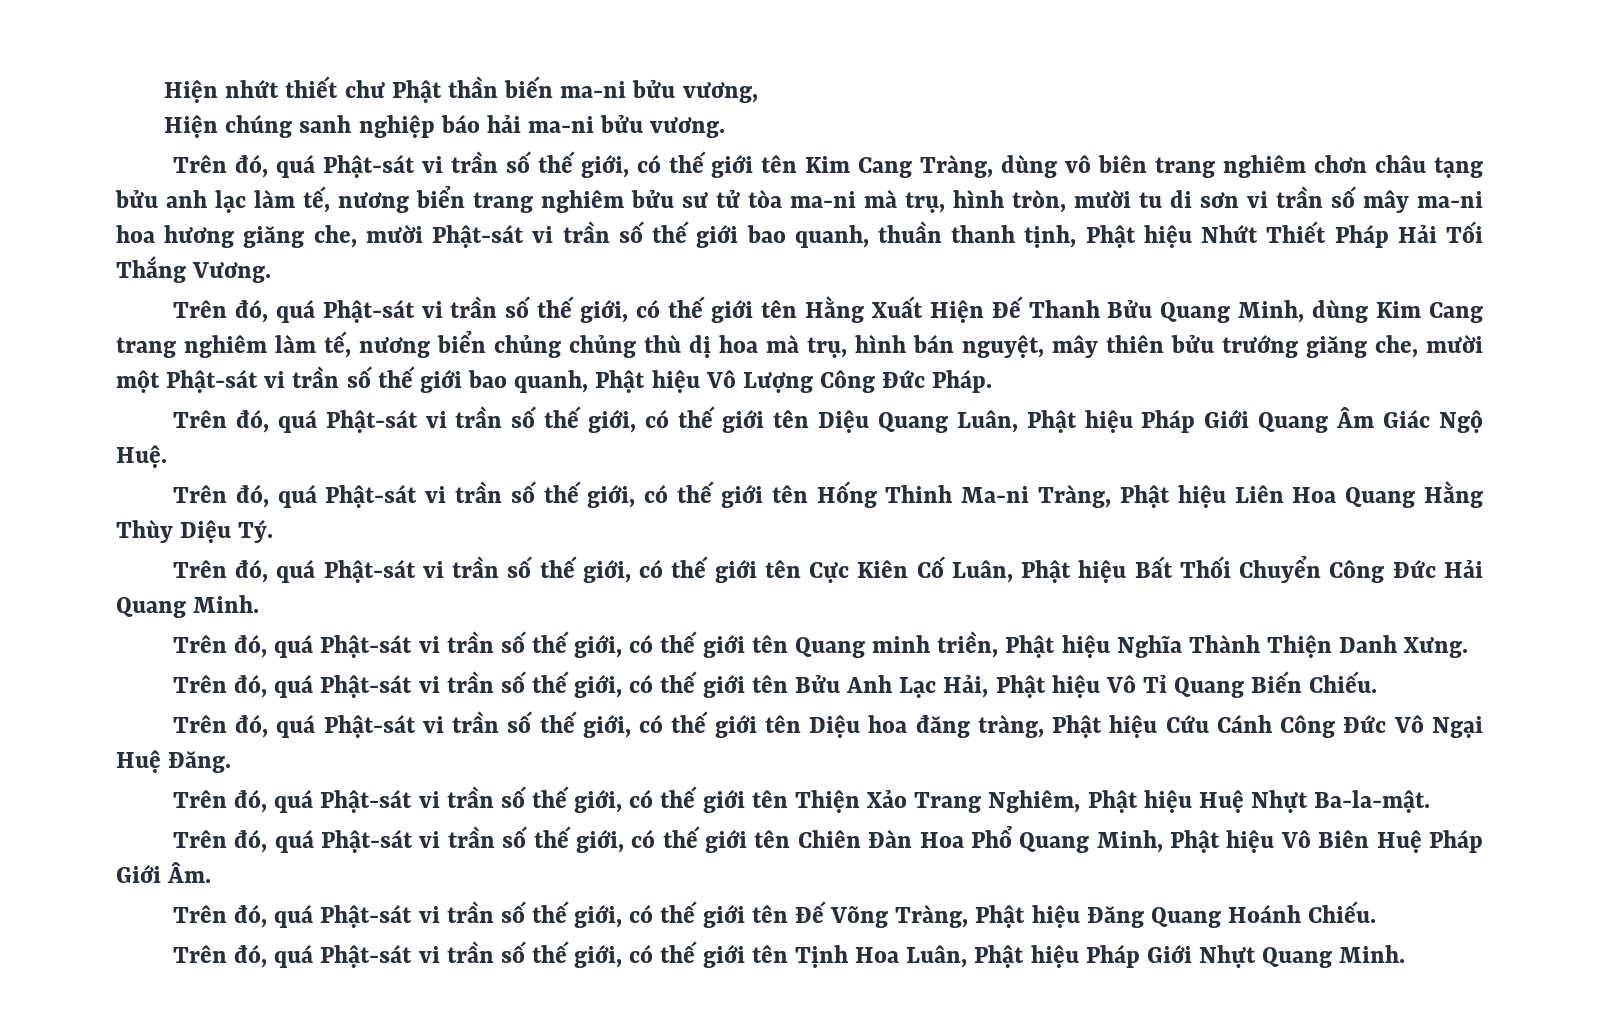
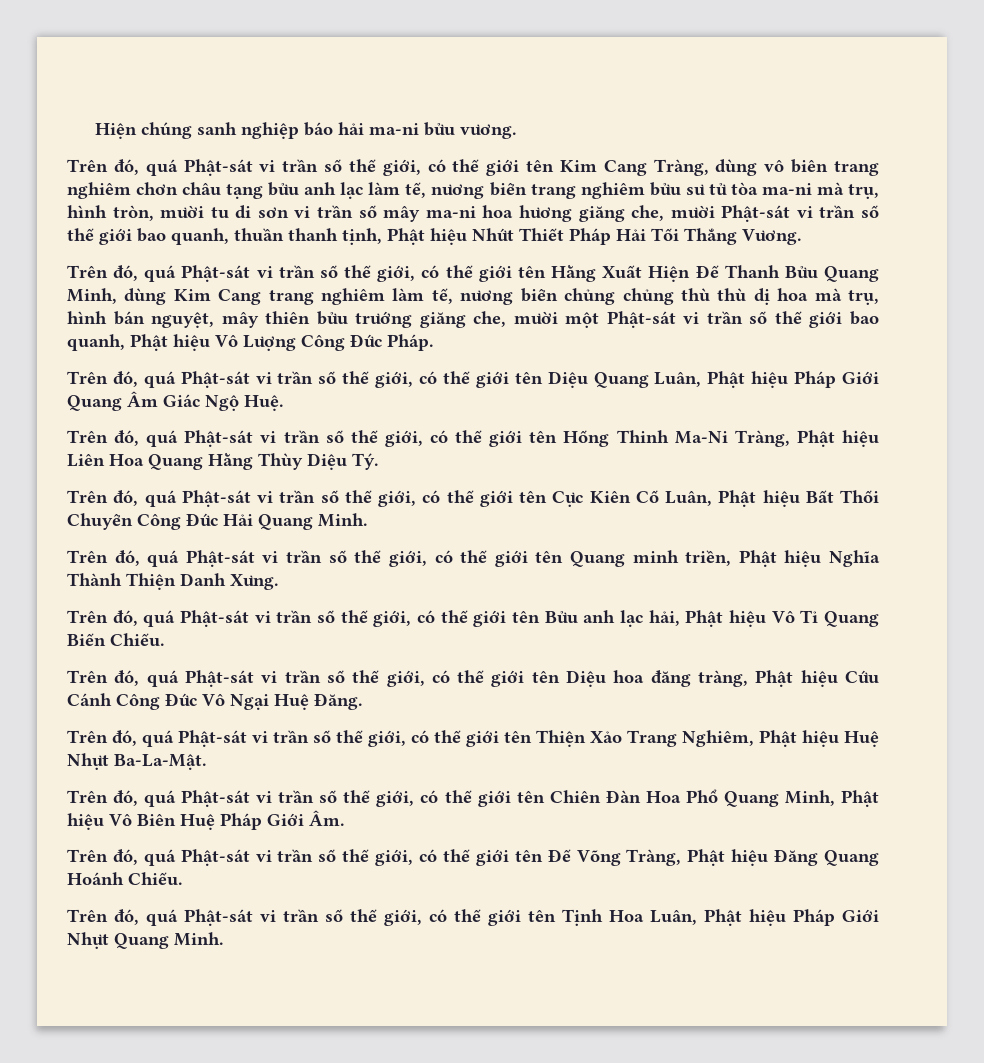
[164,76,758,103] [164,115,219,138] Hiện nhứt thiết chư Phật thần biến ma-ni bửu vương, // Hiện -> [95,123,138,139] Hiện
(681, 343) none -> [717,288,747,302] thù
[961,486,1030,503] Ma-ni -> [674,431,728,444] Ma-Ni
[846,674,989,698] Anh Lạc Hải, -> [583,610,680,627] anh lạc hải,
[1314,790,1431,813] Ba-la-mật. -> [114,754,207,770] Ba-La-Mật.

